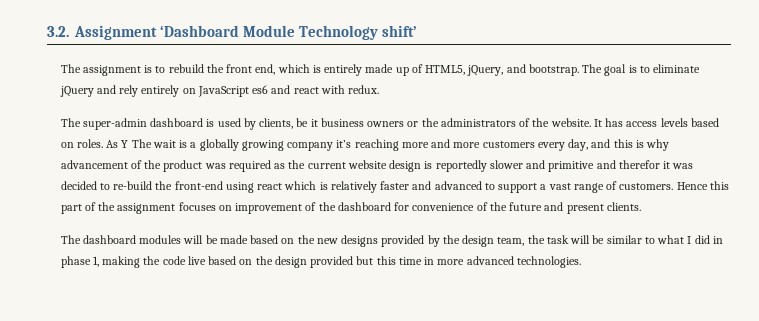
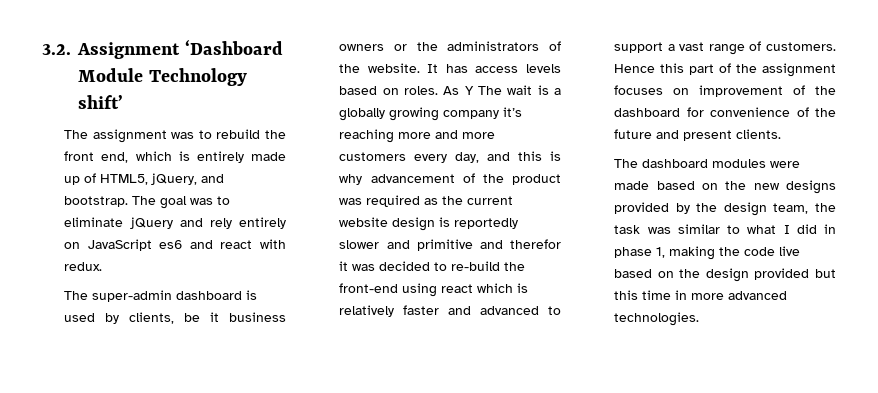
[144,65,153,73] is -> [171,132,195,139] was
[628,65,637,73] is -> [190,198,214,205] was
[183,235,218,244] will be -> [770,161,801,168] were
[570,235,605,244] will be -> [647,227,671,234] was

